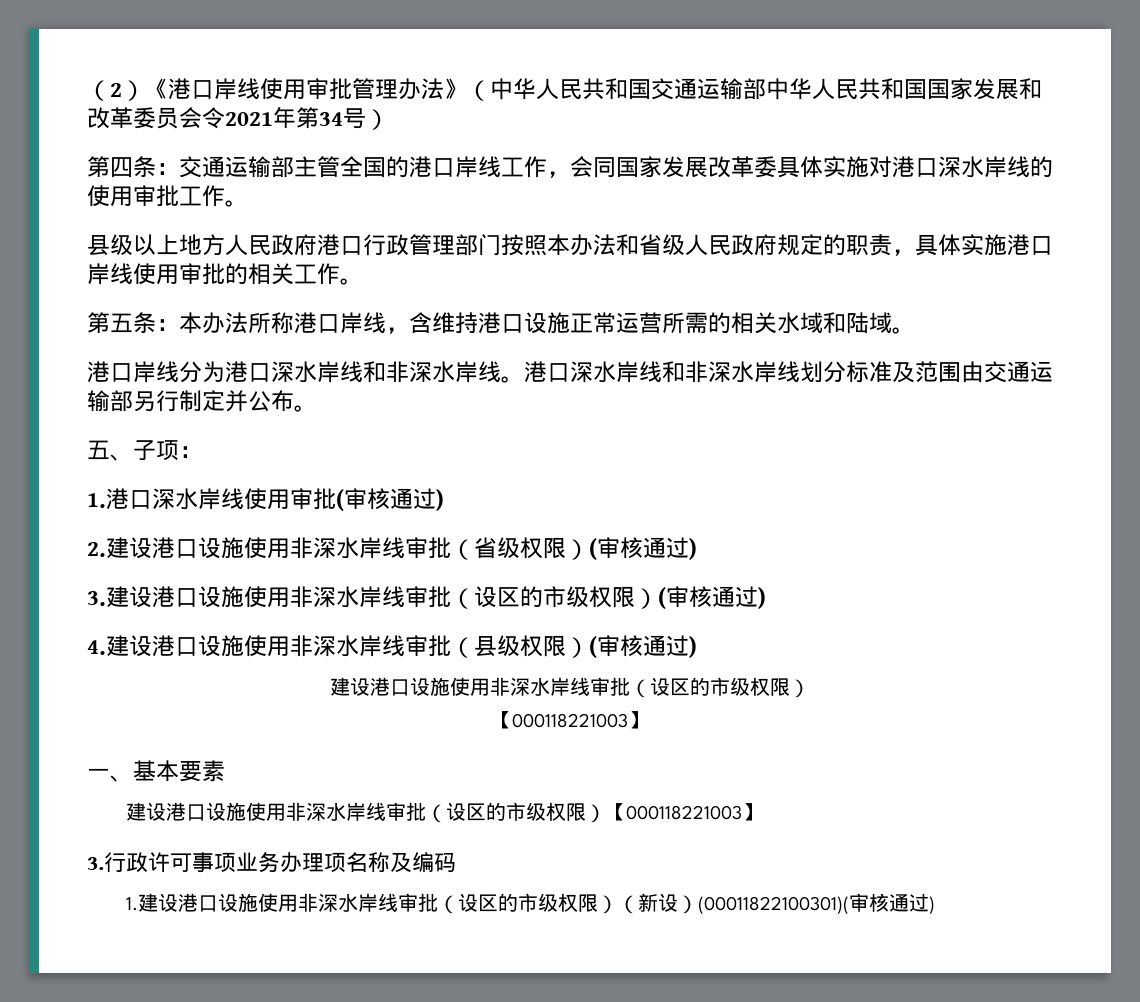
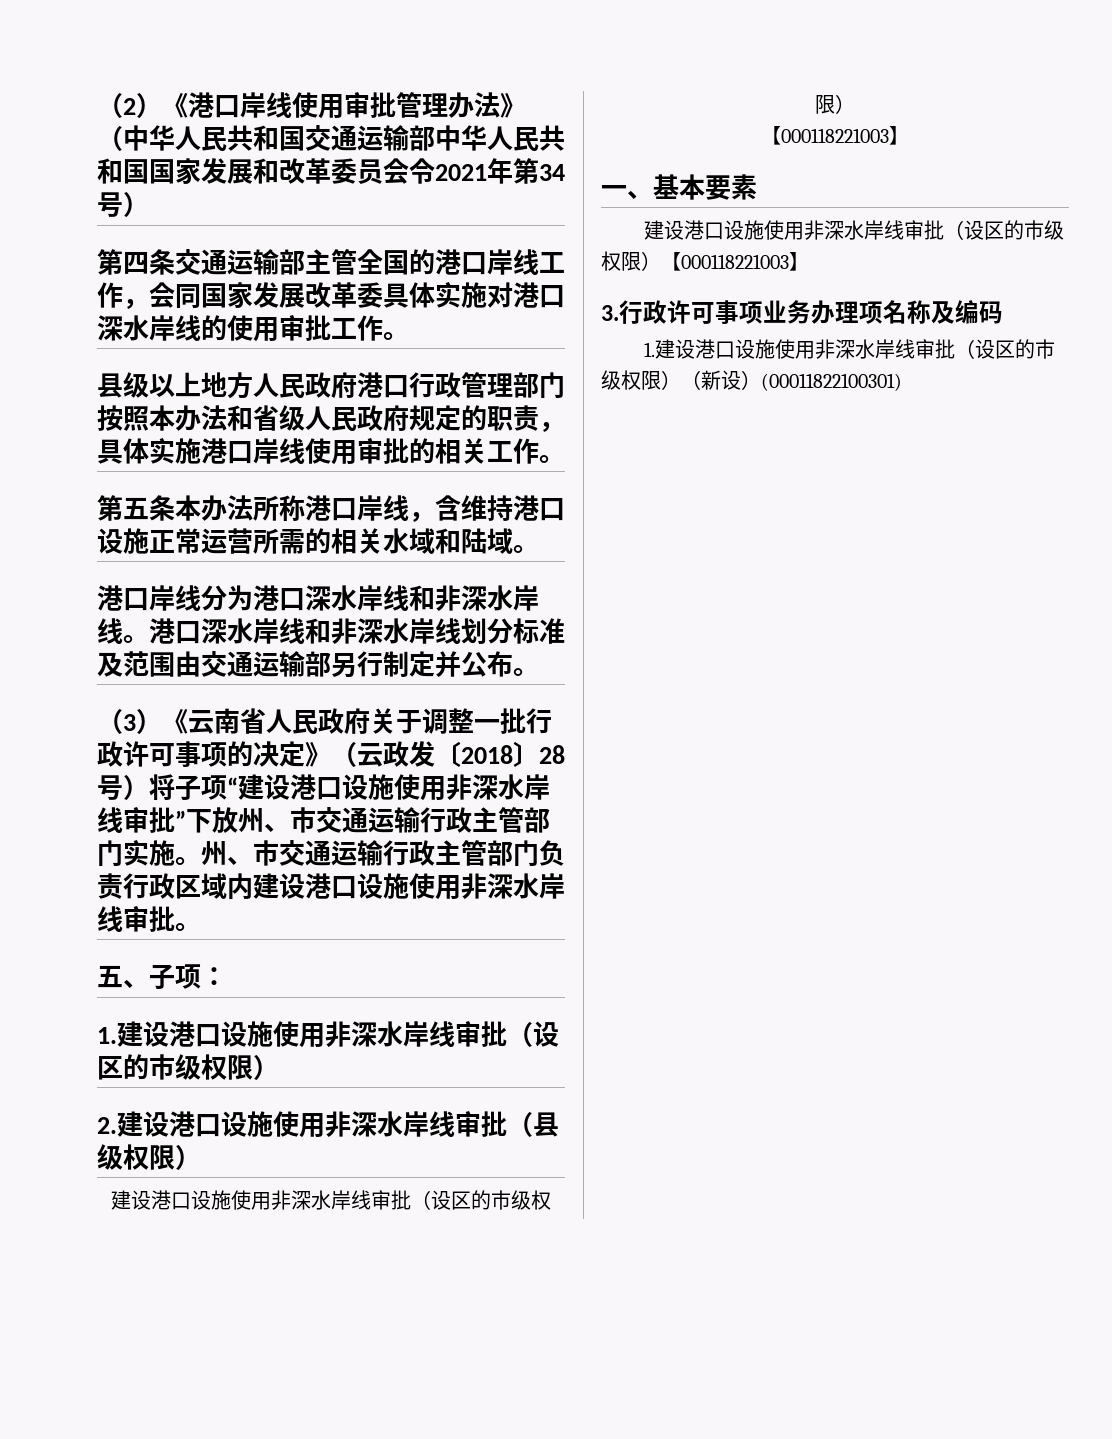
[156,163,179,175] ： -> (175, 262) none
[156,319,179,331] ： -> (175, 508) none
[87,440,202,461] [87,488,444,511] [87,537,697,560] [87,591,106,606] 五、子项： // 1.港口深水岸线使用审批(审核通过) // 2.建设港口设施使用非深水岸线审批（省级权限）(审核通过) // 3. -> [97,708,552,734] [97,741,565,767] [97,774,550,801] [97,807,550,833] [97,840,565,866] [97,873,565,900] [97,906,201,932] [97,964,227,990] [97,1027,117,1044] （3）《云南省人民政府关于调整一批行政许可事项的决定》（云政发〔2018〕28号）将子项“建设港口设施使用非深水岸线审批”下放州、市交通运输行政主管部门实施。州、市交通运输行政主管部门负责行政区域内建设港口设施使用非深水岸线审批。 // 五、子项： // 1.
[658,586,766,609] [87,640,106,655] (审核通过) // 4. -> [97,1117,117,1134] // 2.
[589,635,697,658] (审核通过) -> (201, 1157) none
[697,893,935,914] (00011822100301)(审核通过) -> [761,373,902,391] (00011822100301)

